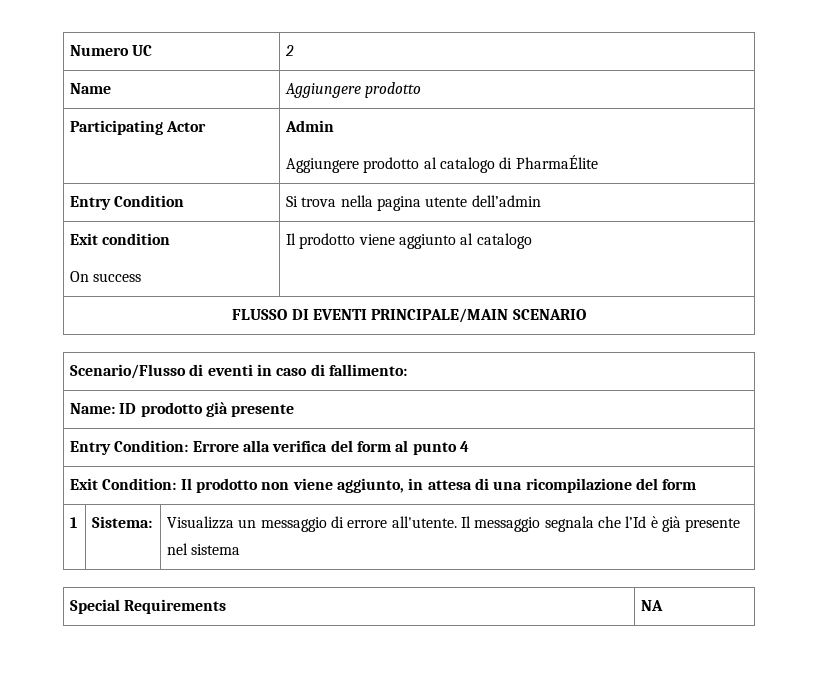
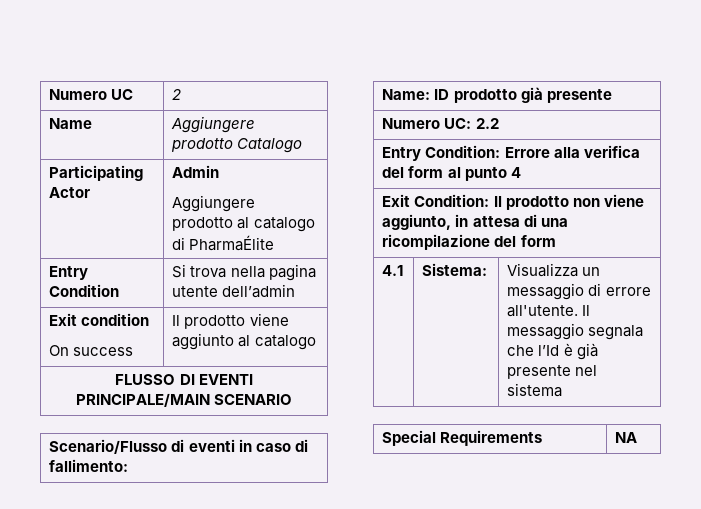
(422, 90) none -> [237,138,303,153] Catalogo
(295, 410) none -> [382,118,499,129] // Numero UC: 2.2
[70,517,78,528] 1 -> [382,265,404,276] 4.1

